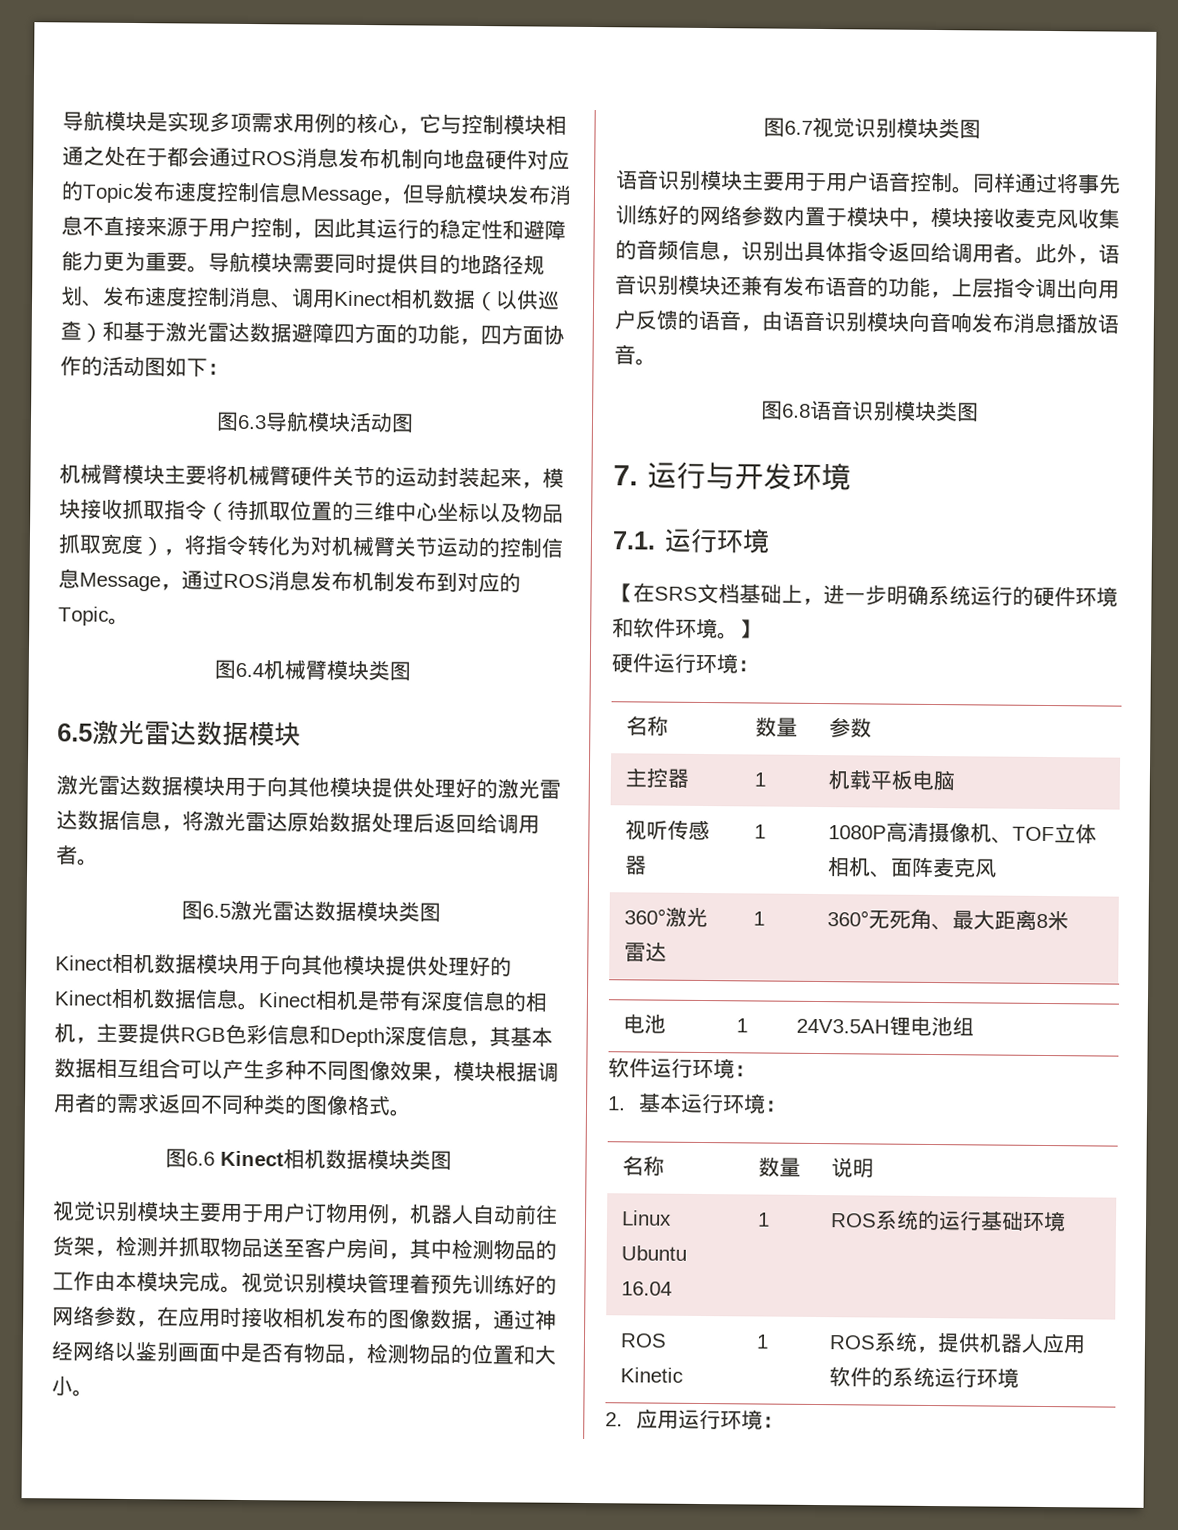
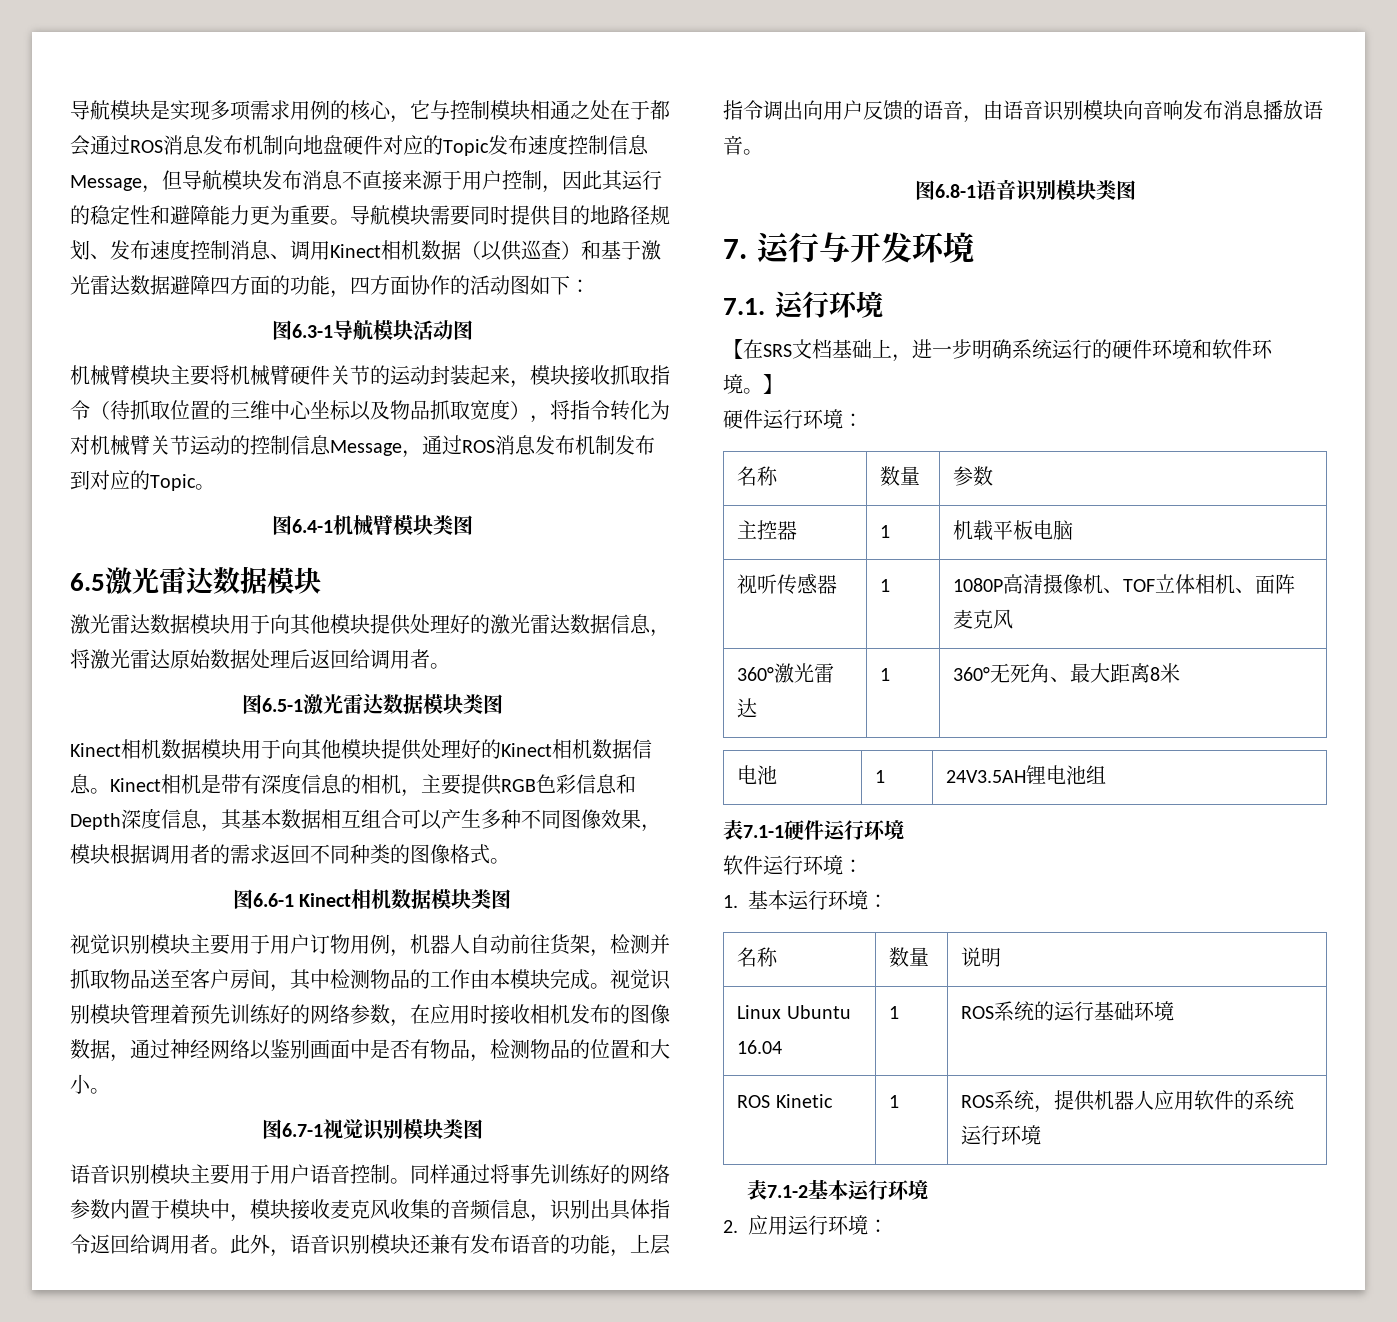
[237,414,267,430] 6.3 -> [291,324,333,338] 6.3-1
[235,662,264,678] 6.4 -> [291,519,333,533] 6.4-1
[201,903,231,918] 6.5 -> [261,698,303,712] 6.5-1
[186,1151,215,1166] 6.6 -> [252,893,294,907] 6.6-1
[783,120,813,135] 6.7 -> [281,1123,323,1137] 6.7-1
[781,403,811,418] 6.8 -> [934,184,976,198] 6.8-1
(975, 1027) none -> [723,820,904,840] // 表7.1-1硬件运行环境
(1020, 1377) none -> [747,1179,929,1200] // 表7.1-2基本运行环境

